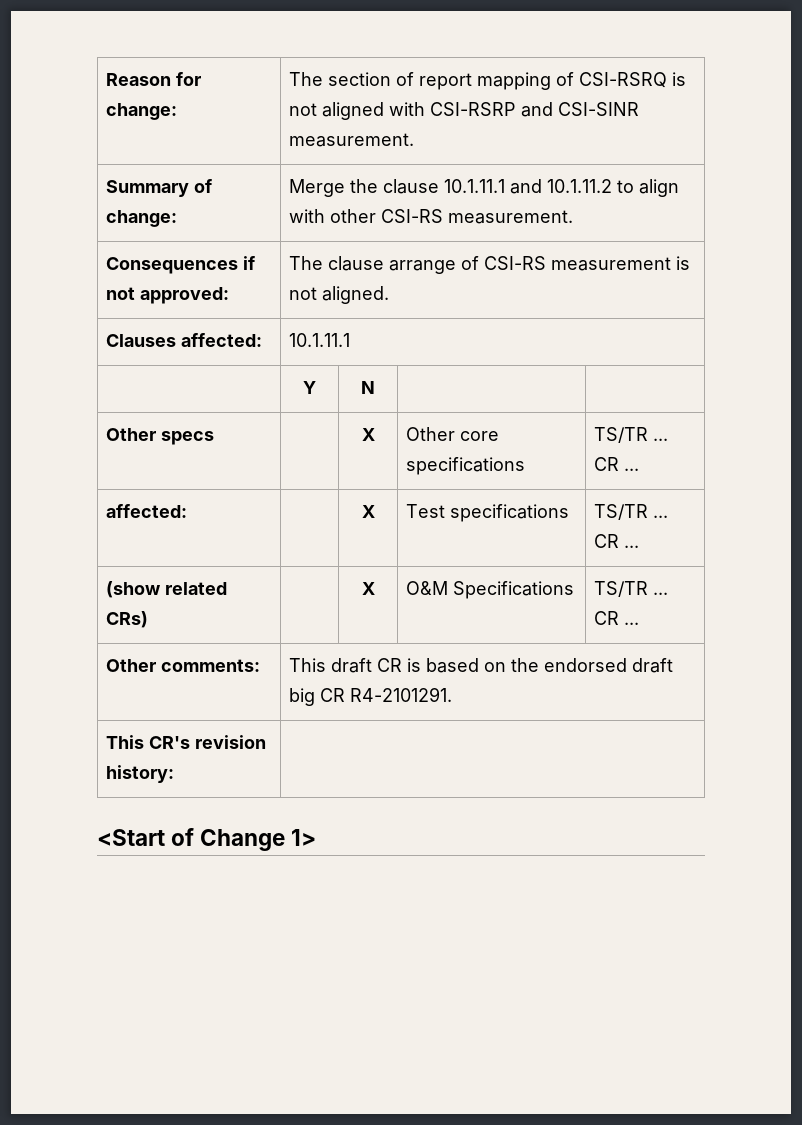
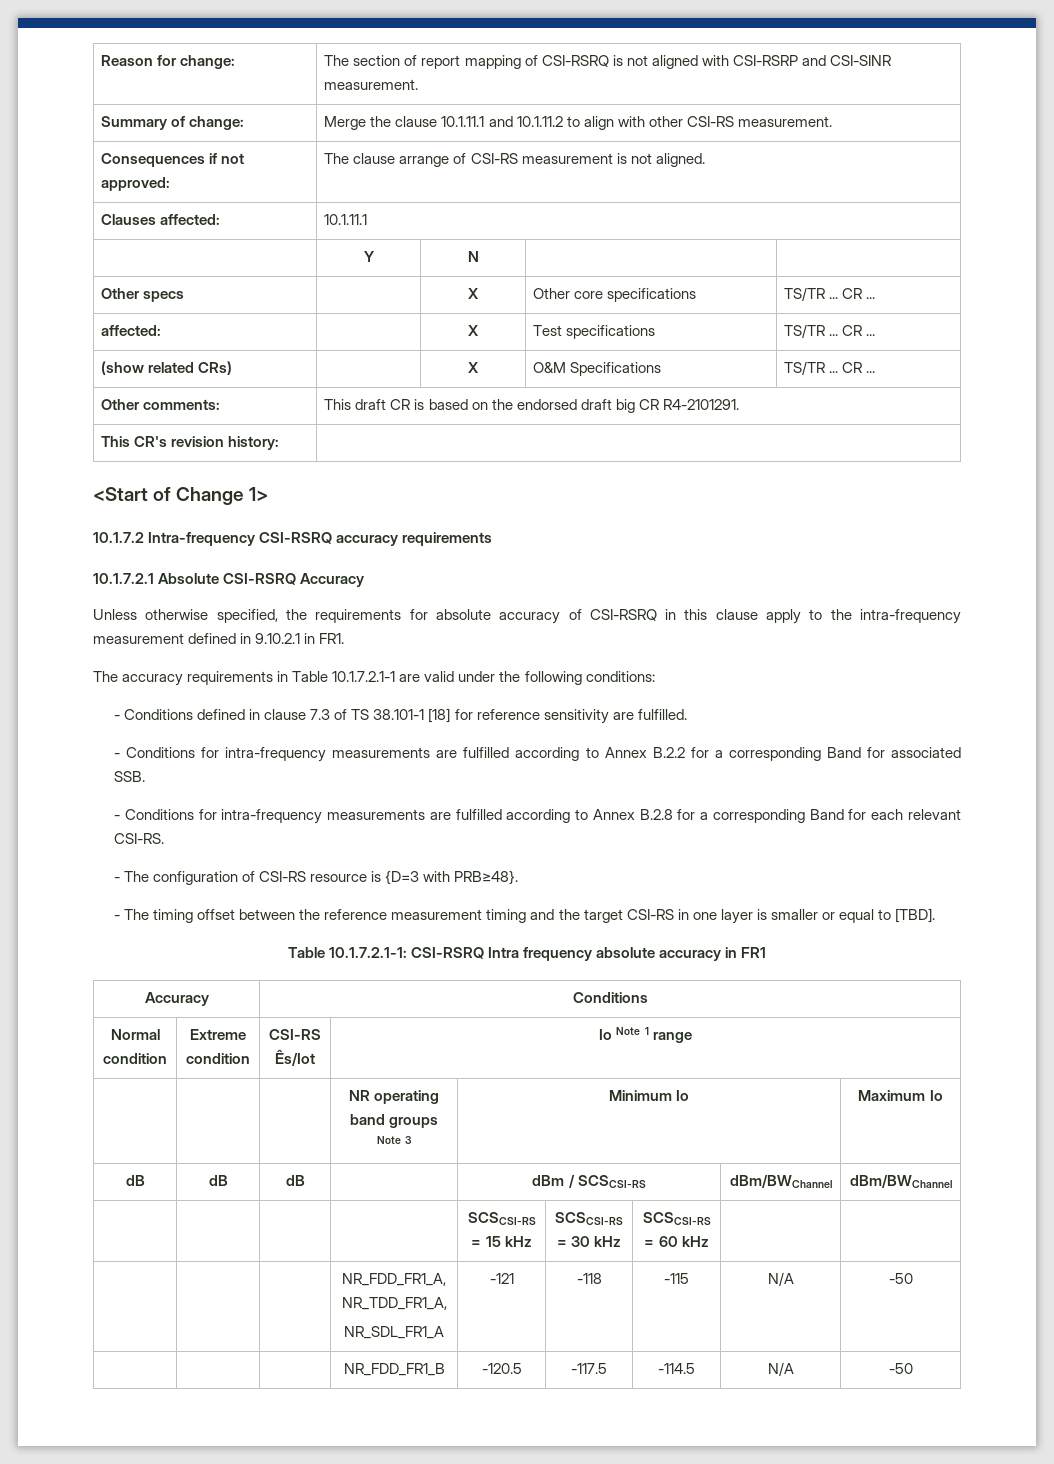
(317, 837) none -> [93,532,493,546] [93,573,365,587] [93,609,961,624] [93,633,345,644] [93,671,655,686] [114,708,687,724] [114,747,961,762] [114,771,146,782] [114,809,961,824] [114,833,165,844] [114,870,519,885] [114,908,936,924] [287,947,767,961] [144,992,209,1006] [572,992,648,1003] [110,1029,160,1040] [103,1053,167,1064] [190,1029,246,1040] [186,1053,250,1064] [269,1029,321,1040] [275,1049,315,1066] [599,1027,692,1043] [348,1090,440,1104] [349,1114,439,1128] [376,1136,413,1144] [608,1090,690,1101] [858,1090,943,1101] [125,1175,145,1186] [208,1175,228,1186] [285,1175,305,1186] [532,1174,646,1188] [729,1174,832,1188] [849,1174,952,1188] [467,1212,536,1225] [471,1236,532,1247] [555,1212,623,1225] [556,1236,622,1247] [642,1212,711,1225] [644,1236,709,1247] [342,1273,446,1286] [341,1297,447,1310] [344,1326,444,1339] [489,1273,514,1284] [576,1273,602,1284] [664,1273,689,1284] [767,1272,794,1286] [888,1273,913,1284] [343,1363,445,1376] [481,1363,522,1374] [571,1363,607,1374] [658,1363,695,1374] [767,1362,794,1376] [888,1363,913,1374] // 10.1.7.2 Intra-frequency CSI-RSRQ accuracy requirements // 10.1.7.2.1 Absolute CSI-RSRQ Accuracy // Unless otherwise specified, the requirements for absolute accuracy of CSI-RSRQ in this clause apply to the intra-frequency measurement defined in 9.10.2.1 in FR1. // The accuracy requirements in Table 10.1.7.2.1-1 are valid under the following conditions: // - Conditions defined in clause 7.3 of TS 38.101-1 [18] for reference sensitivity are fulfilled. // - Conditions for intra-frequency measurements are fulfilled according to Annex B.2.2 for a corresponding Band for associated SSB. // - Conditions for intra-frequency measurements are fulfilled according to Annex B.2.8 for a corresponding Band for each relevant CSI-RS. // - The configuration of CSI-RS resource is {D=3 with PRB≥48}. // - The timing offset between the reference measurement timing and the target CSI-RS in one layer is smaller or equal to [TBD]. // Table 10.1.7.2.1-1: CSI-RSRQ Intra frequency absolute accuracy in FR1 // Accuracy | Conditions // Normal condition | Extreme condition | CSI-RS Ês/Iot | Io Note 1 range // | | | NR operating band groups Note 3 | Minimum Io | Maximum Io // dB | dB | dB | | dBm / SCSCSI-RS | dBm/BWChannel | dBm/BWChannel // | | | | SCSCSI-RS = 15 kHz | SCSCSI-RS = 30 kHz | SCSCSI-RS = 60 kHz | | // | | | NR_FDD_FR1_A, NR_TDD_FR1_A, // NR_SDL_FR1_A | -121 | -118 | -115 | N/A | -50 // | | | NR_FDD_FR1_B | -120.5 | -117.5 | -114.5 | N/A | -50

